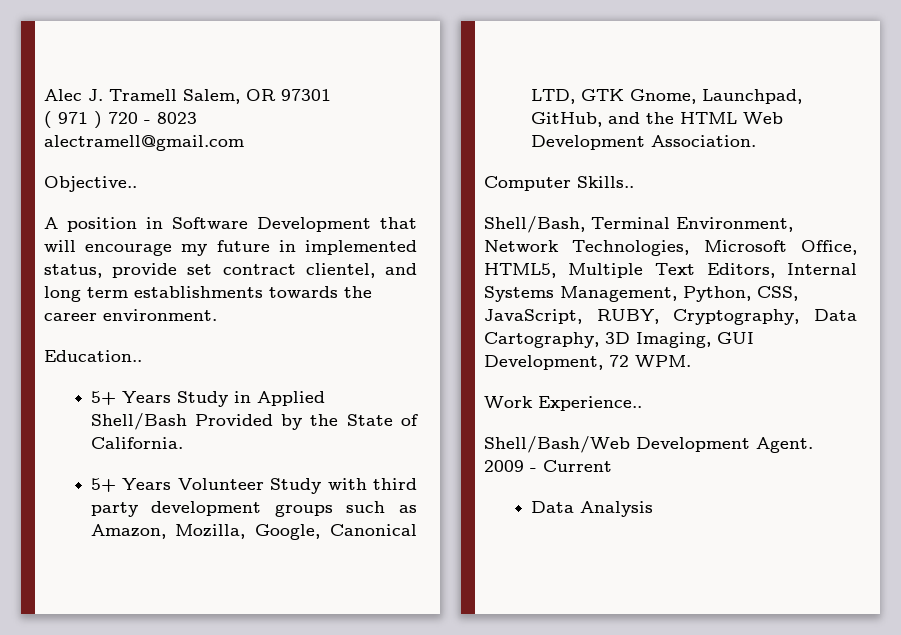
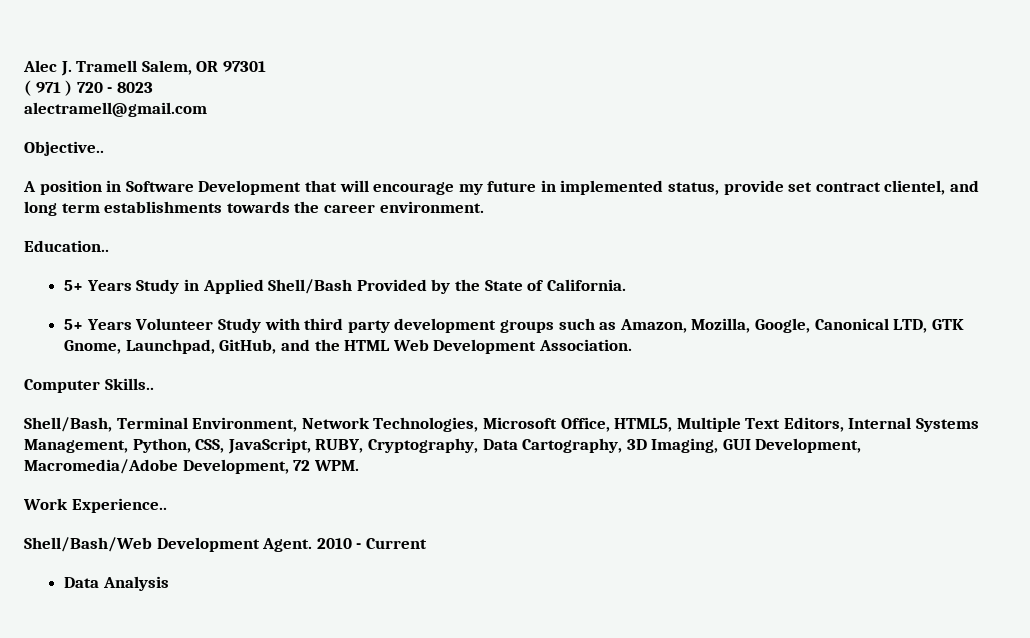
(603, 362) none -> [24,459,289,474] Macromedia/Adobe Development,
[484,460,524,472] 2009 -> [316,538,352,549] 2010

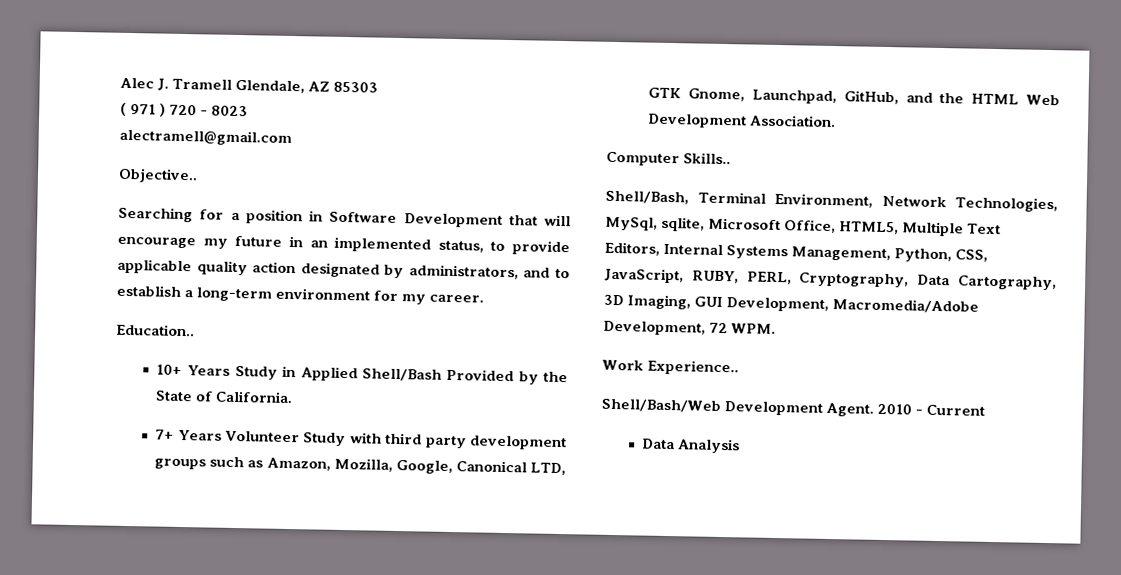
[141,60,266,75] Salem, OR 97301 -> [235,79,379,94] Glendale, AZ 85303
[23,181,36,192] A -> [118,206,240,223] Searching for a
(556, 186) none -> [309,240,328,248] an
[723,180,980,195] [24,201,484,216] provide set contract clientel, and long term establishments towards the career environment. -> [490,240,570,256] [117,258,570,280] [116,284,485,305] to provide applicable quality action designated by administrators, and to establish a long-term environment for my career.
[64,280,84,291] 5+ -> [156,364,183,376] 10+
[64,319,84,330] 5+ -> [155,429,175,440] 7+
(479, 424) none -> [605,216,706,232] MySql, sqlite,
(364, 446) none -> [746,271,792,285] PERL,

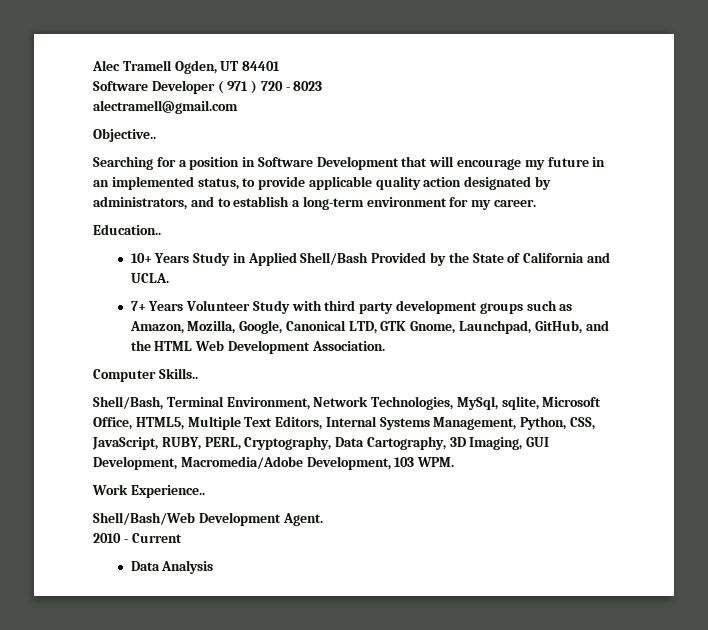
[157,78,379,94] J. Tramell Glendale, AZ 85303 // -> [122,60,281,74] [93,80,215,94] Tramell Ogden, UT 84401 // Software Developer
[215,390,294,404] California. -> [523,252,610,263] [130,273,169,283] California and UCLA.
[709,322,729,334] 72 -> [394,457,415,467] 103
(875, 409) none -> (323, 519) //

